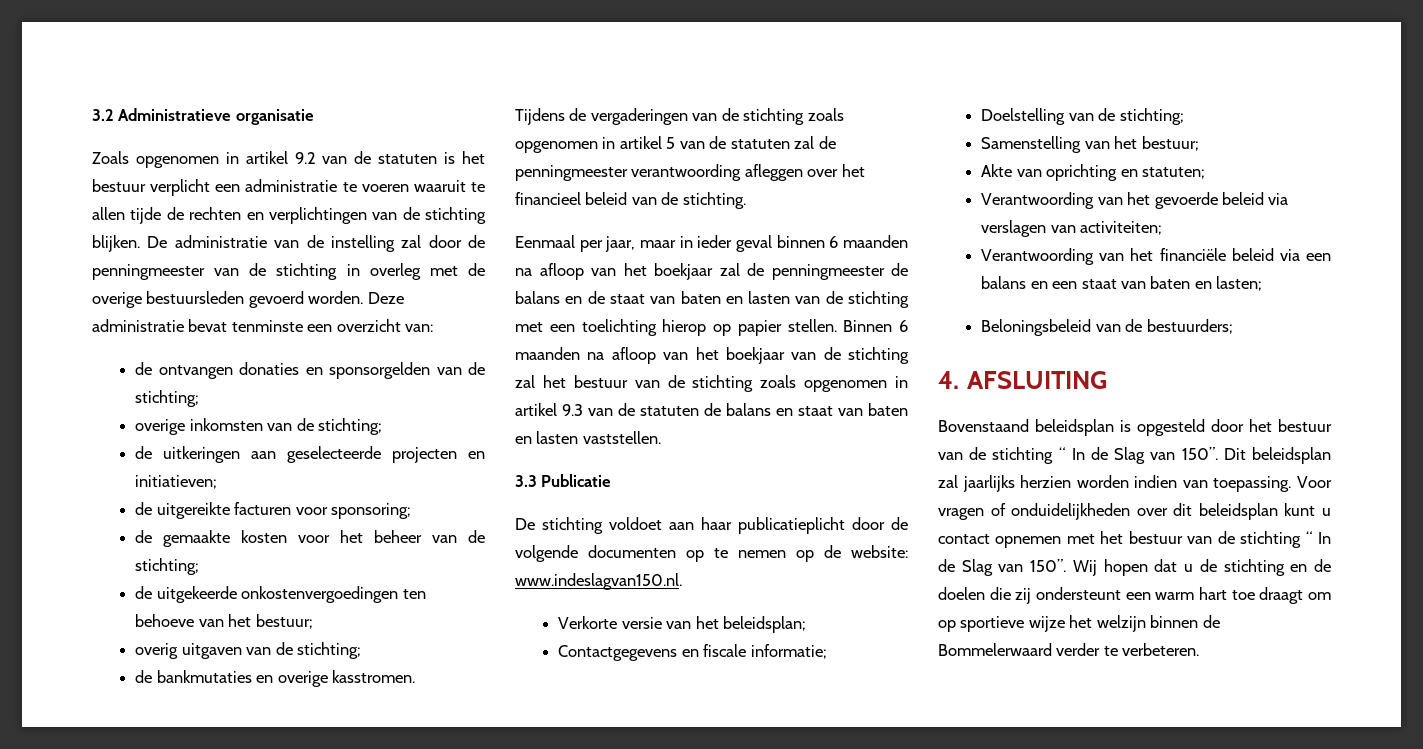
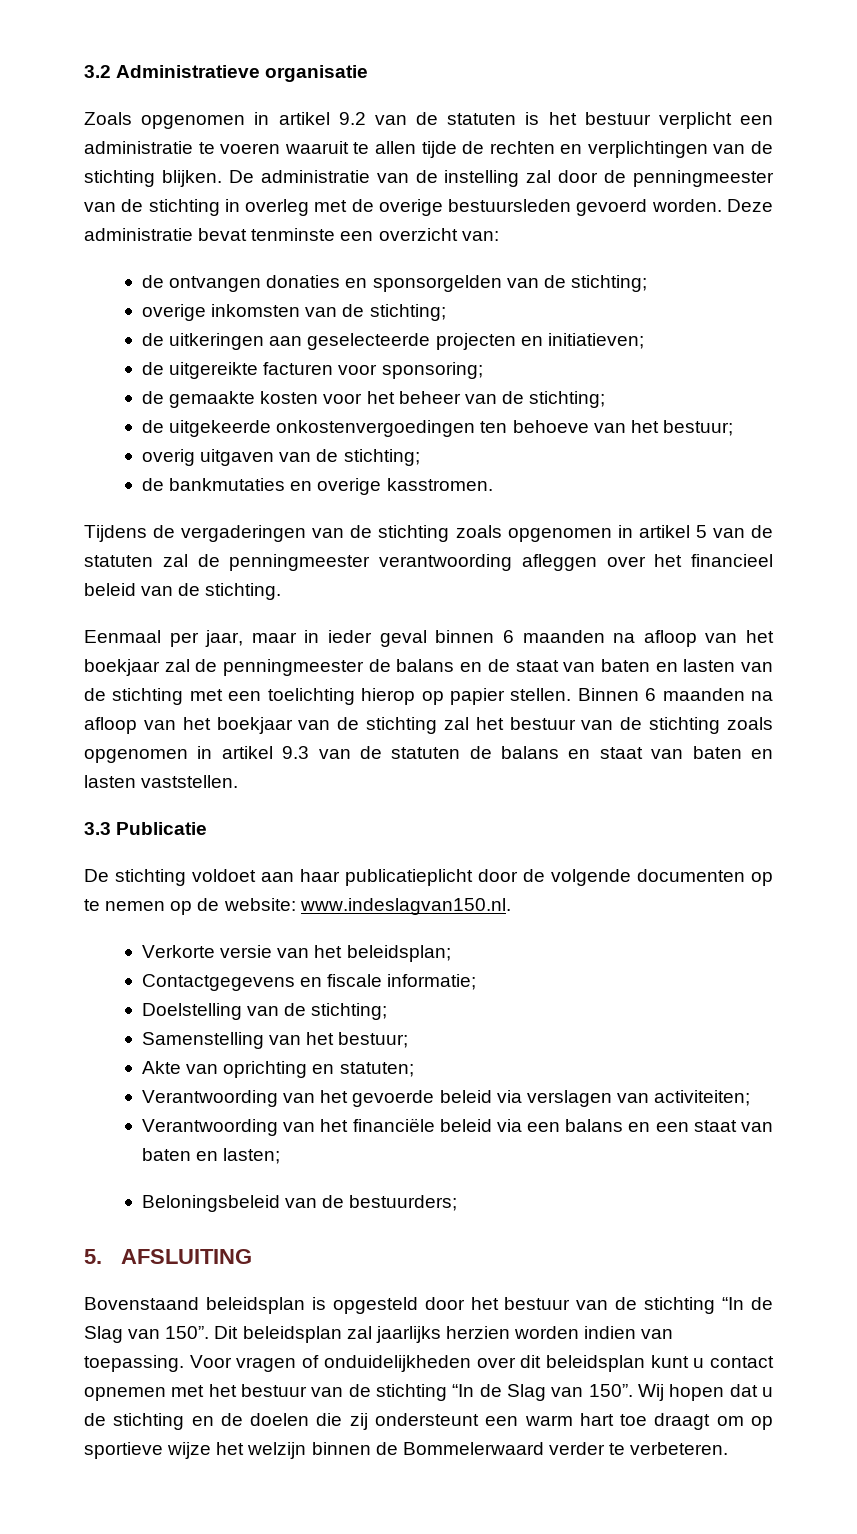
[938,371,959,389] 4. -> [84,1249,102,1264] 5.
[1058,447,1085,460] “ In -> [722,1297,745,1310] “In
[1305,531,1331,544] “ In -> [452,1384,475,1397] “In

